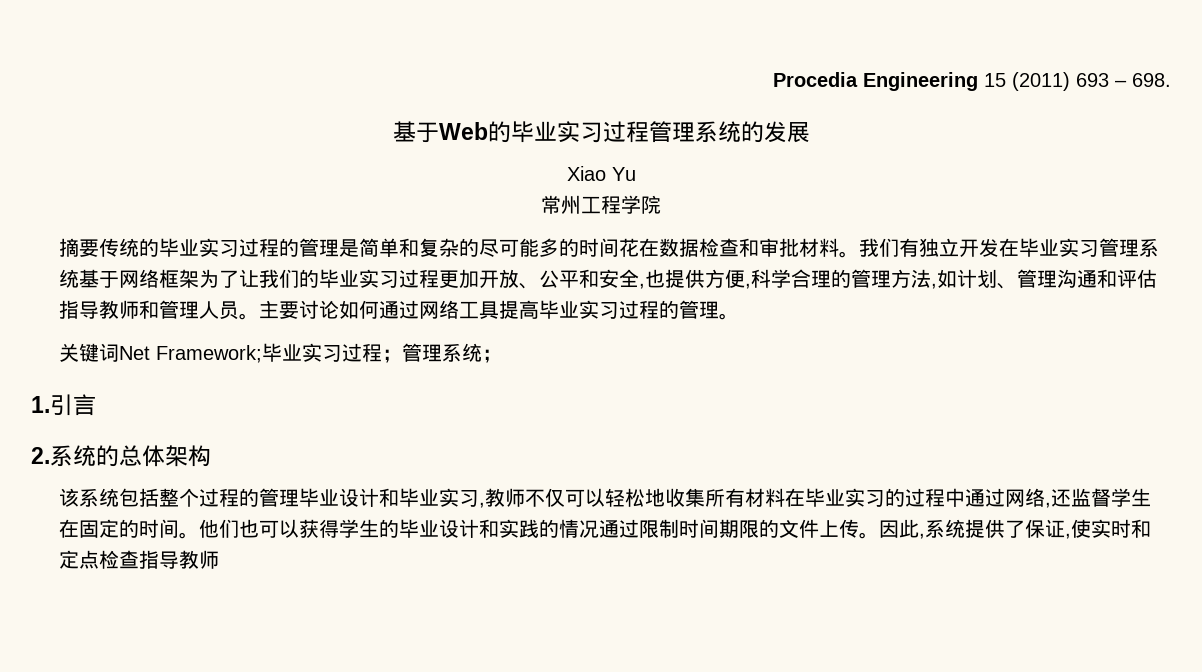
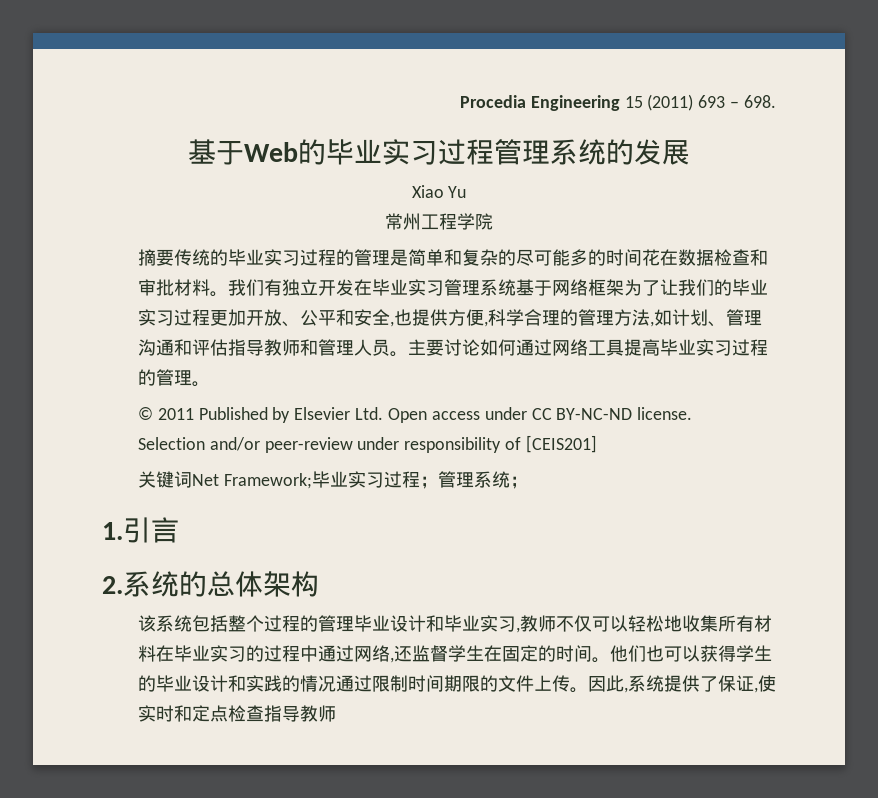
(740, 316) none -> [137,407,693,423] [137,435,598,453] // © 2011 Published by Elsevier Ltd. Open access under CC BY-NC-ND license. // Selection and/or peer-review under responsibility of [CEIS201]

